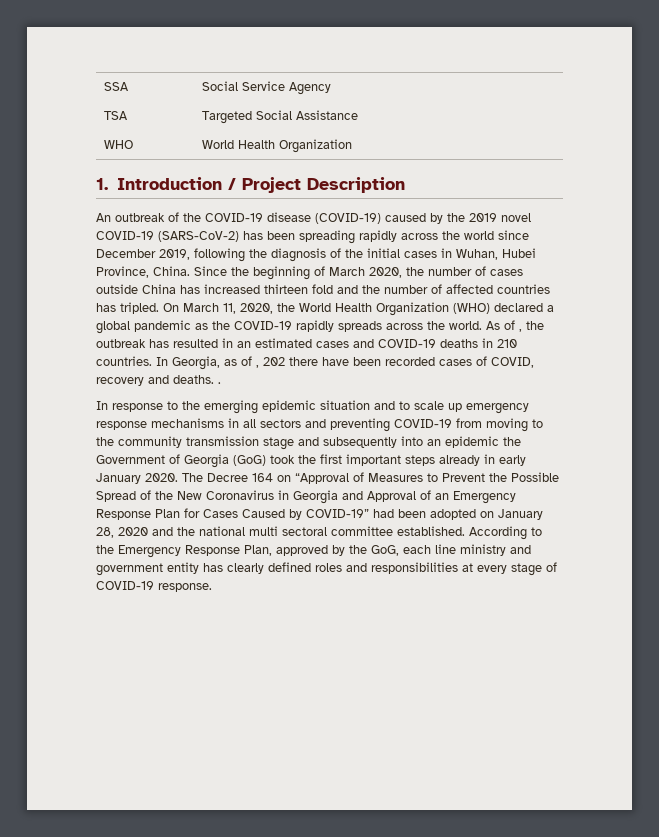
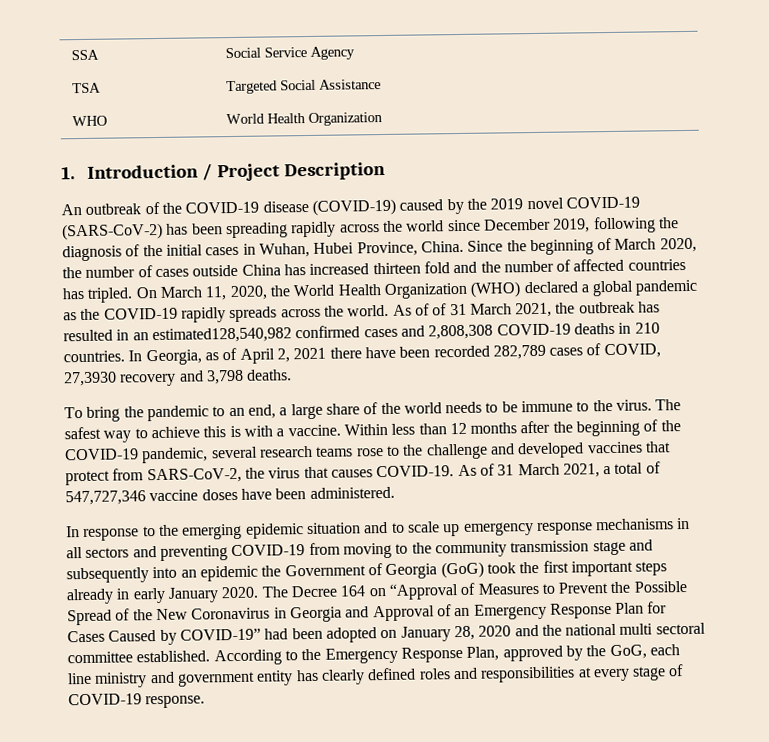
[519,329,522,332] , -> [432,302,553,318] of 31 March 2021,
[255,338,312,348] estimated -> [151,325,361,344] estimated128,540,982 confirmed
(374, 343) none -> [428,324,494,340] 2,808,308
[256,357,285,368] , 202 -> [239,347,327,364] April 2, 2021
(435, 361) none -> [492,344,546,360] 282,789
(534, 362) none -> [63,371,117,387] 27,3930
(169, 379) none -> [205,369,244,385] 3,798
[218,382,221,384] . -> [64,399,682,422] [64,419,681,443] [65,441,671,464] [65,461,661,486] [65,486,395,506] // To bring the pandemic to an end, a large share of the world needs to be immune to the virus. The safest way to achieve this is with a vaccine. Within less than 12 months after the beginning of the COVID-19 pandemic, several research teams rose to the challenge and developed vaccines that protect from SARS-CoV-2, the virus that causes COVID-19. As of 31 March 2021, a total of 547,727,346 vaccine doses have been administered.

